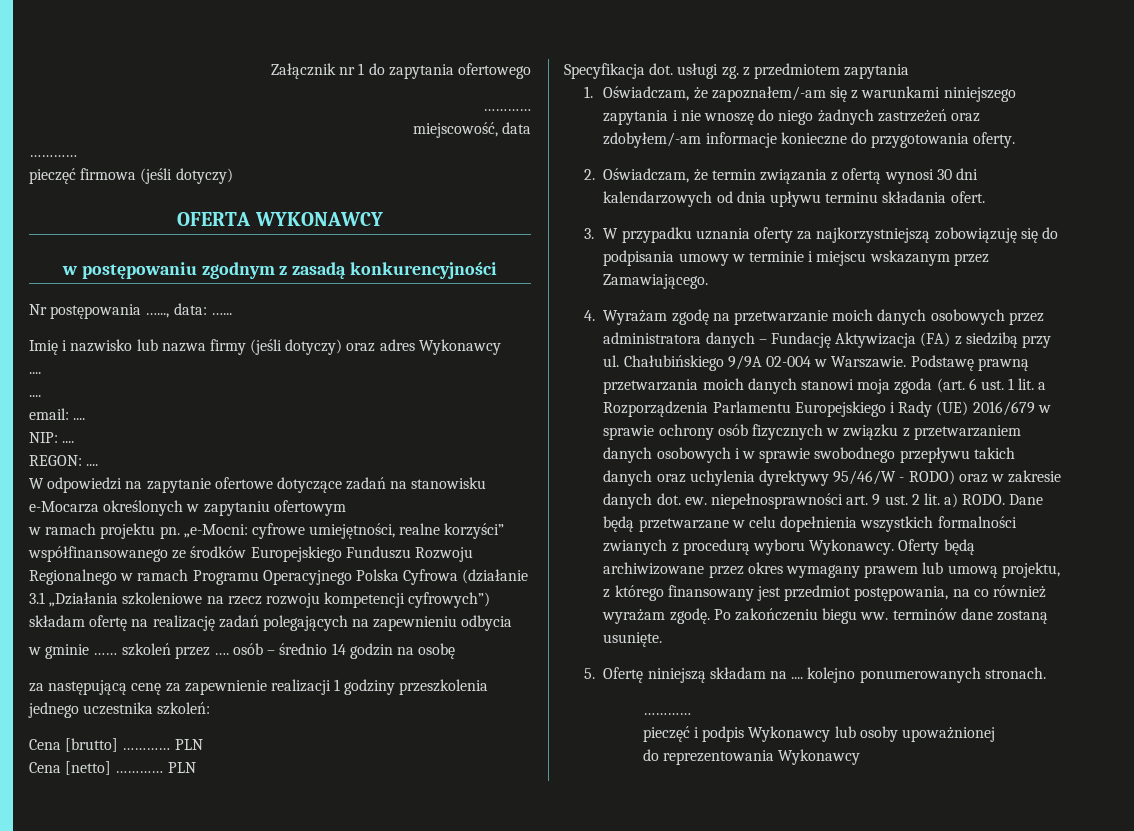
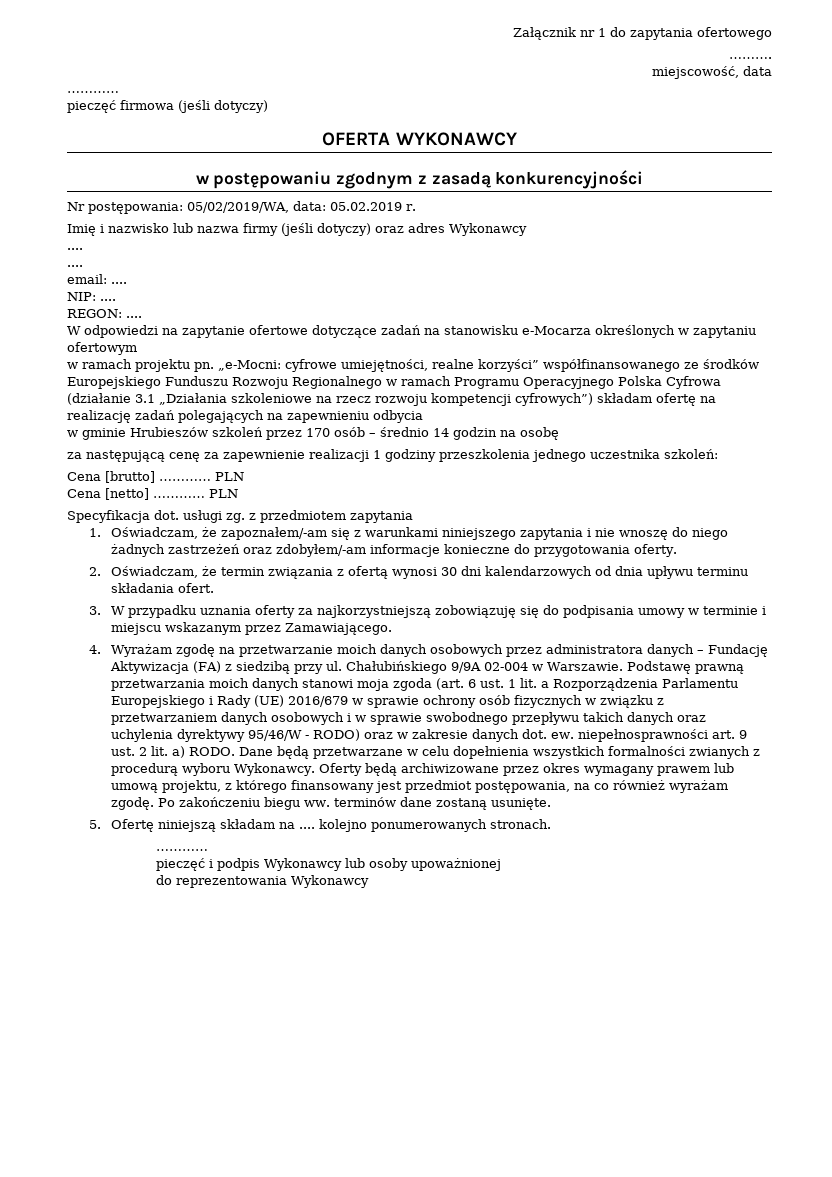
[483,109,531,111] ………… -> [729,57,772,59] ……….
[50,303,232,319] postępowania …..., data: …... -> [88,201,416,214] postępowania: 05/02/2019/WA, data: 05.02.2019 r.
[93,653,118,655] …… -> [130,427,208,437] Hrubieszów
[213,653,229,655] …. -> [306,428,330,437] 170

